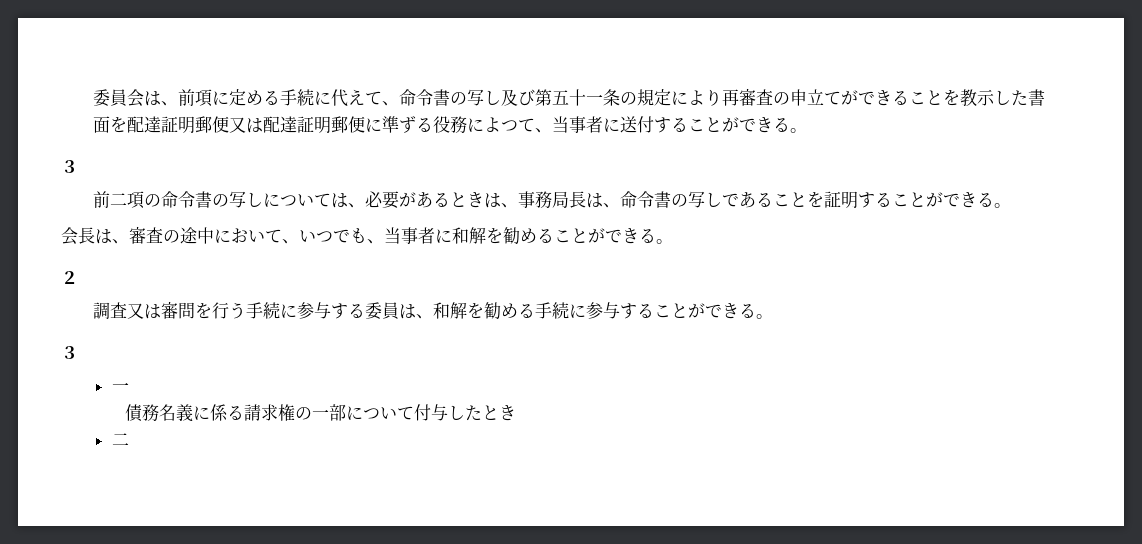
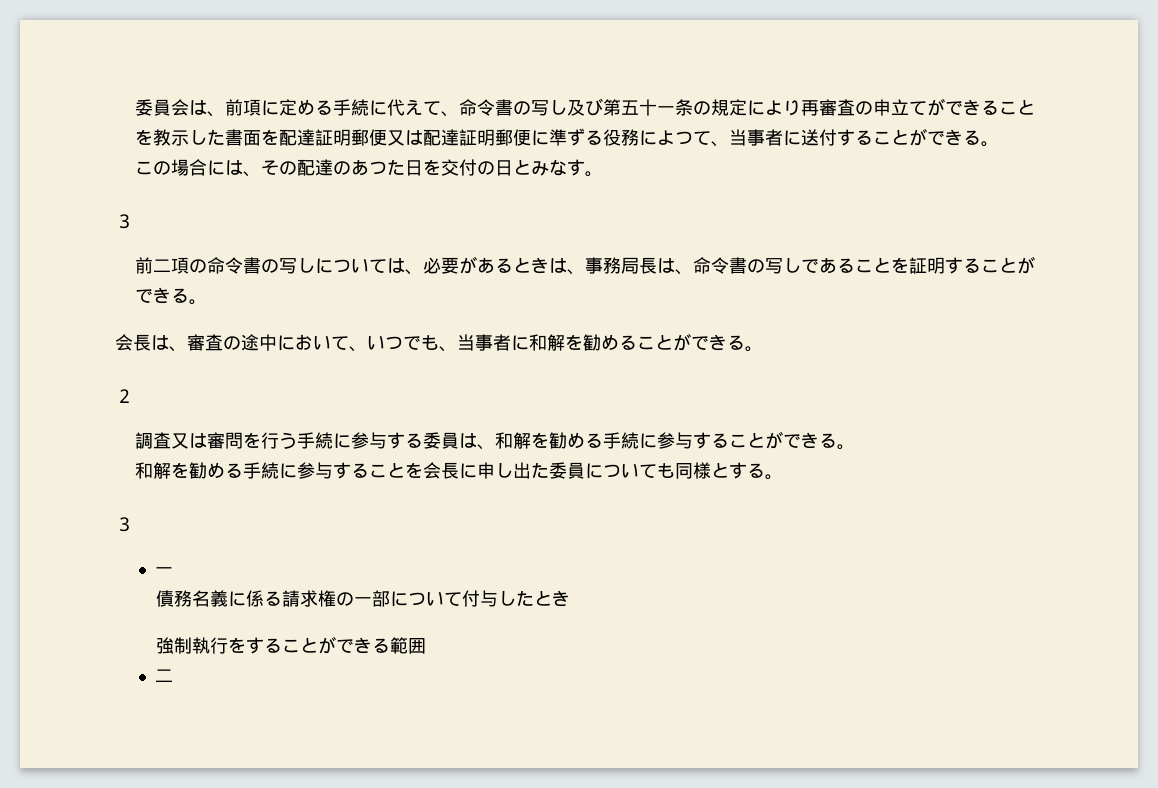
(807, 130) none -> [135,159,604,177] // この場合には、その配達のあつた日を交付の日とみなす。
(773, 316) none -> [135,462,784,480] // 和解を勧める手続に参与することを会長に申し出た委員についても同様とする。
(516, 413) none -> [155,636,426,654] // 強制執行をすることができる範囲

